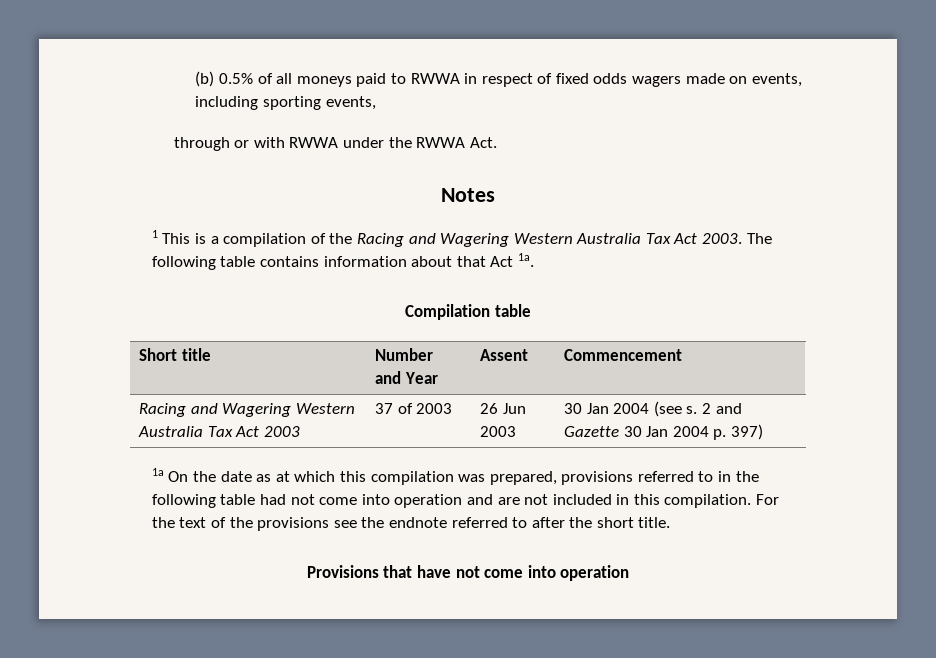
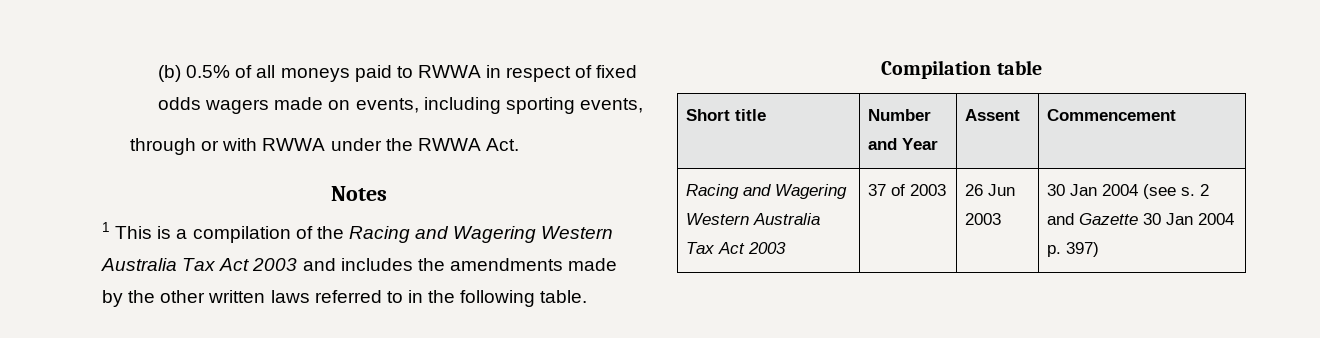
[702,233,772,244] [151,253,534,270] 2003. The following table contains information about that Act 1a. -> [252,258,618,271] [102,290,588,307] 2003 and includes the amendments made by the other written laws referred to in the following table.
[151,468,759,485] [151,494,780,508] [151,517,671,531] [306,565,630,581] // 1a On the date as at which this compilation was prepared, provisions referred to in the following table had not come into operation and are not included in this compilation. For the text of the provisions see the endnote referred to after the short title. // Provisions that have not come into operation -> (1099, 249) none

